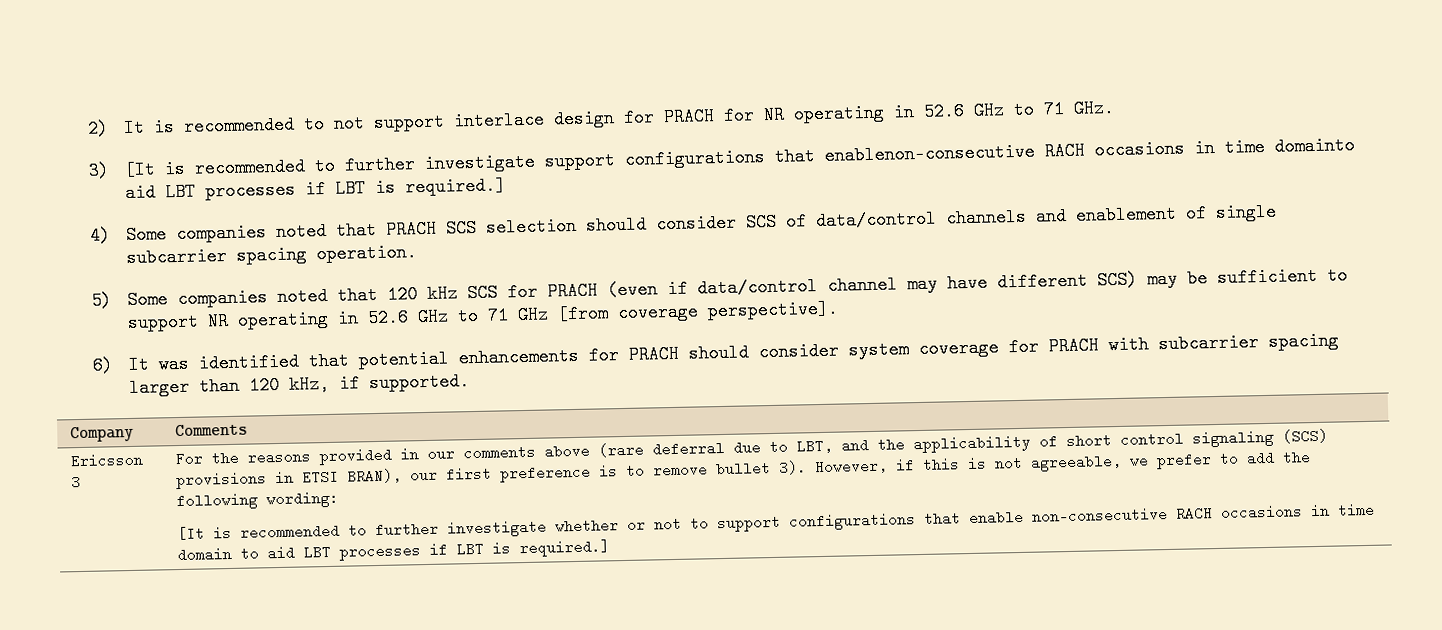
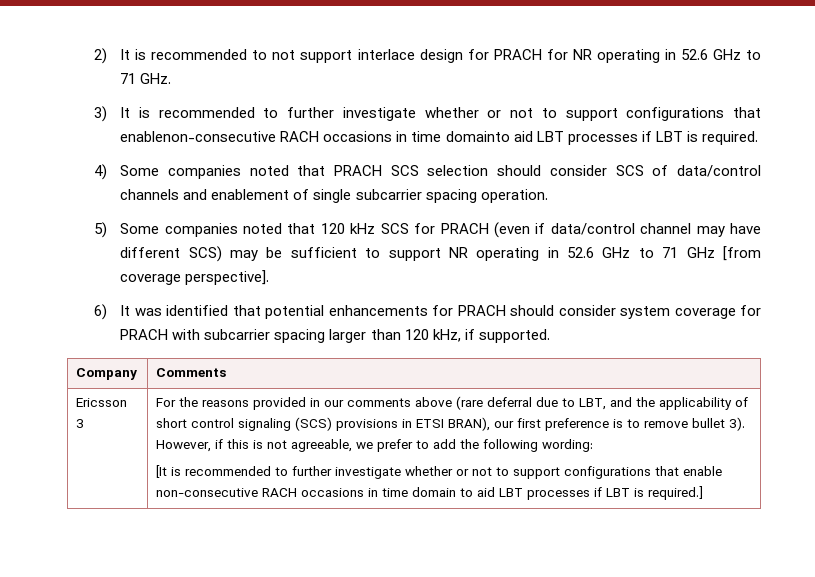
[124,152,537,180] [It is recommended to further investigate -> [120,107,557,121] It is recommended to further investigate whether or not to
[405,176,507,197] required.] -> [701,131,758,145] required.

